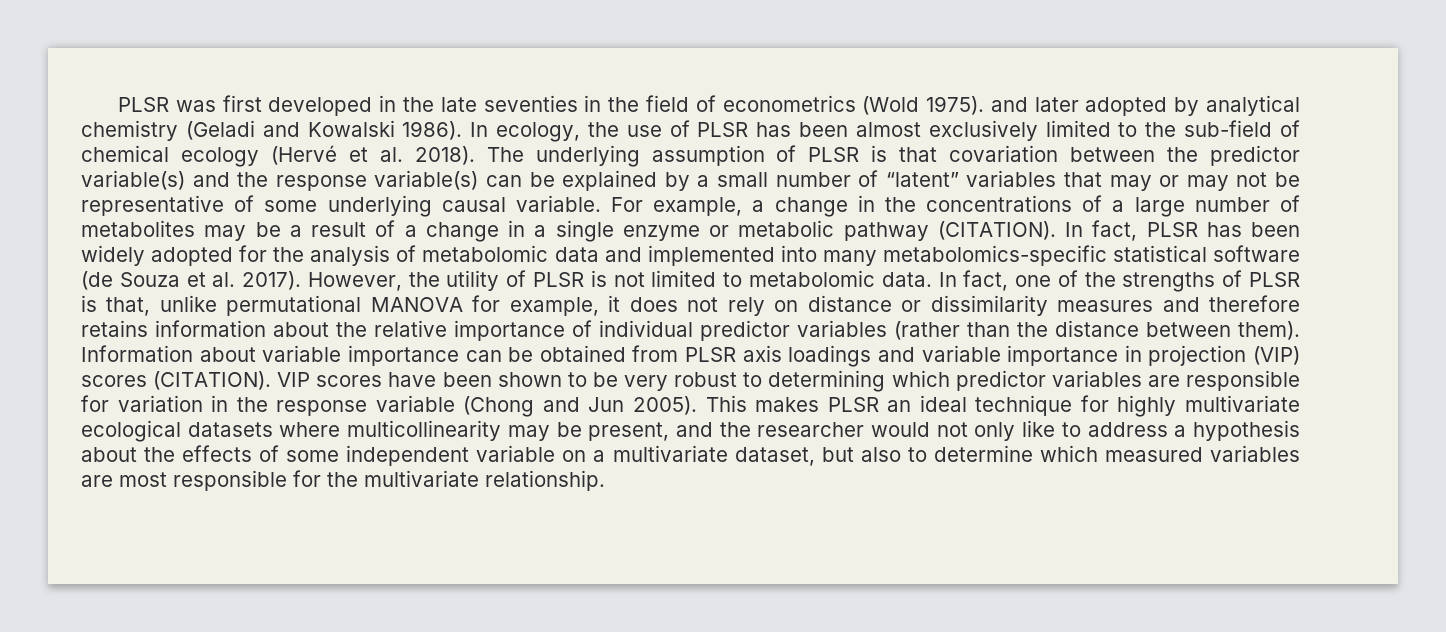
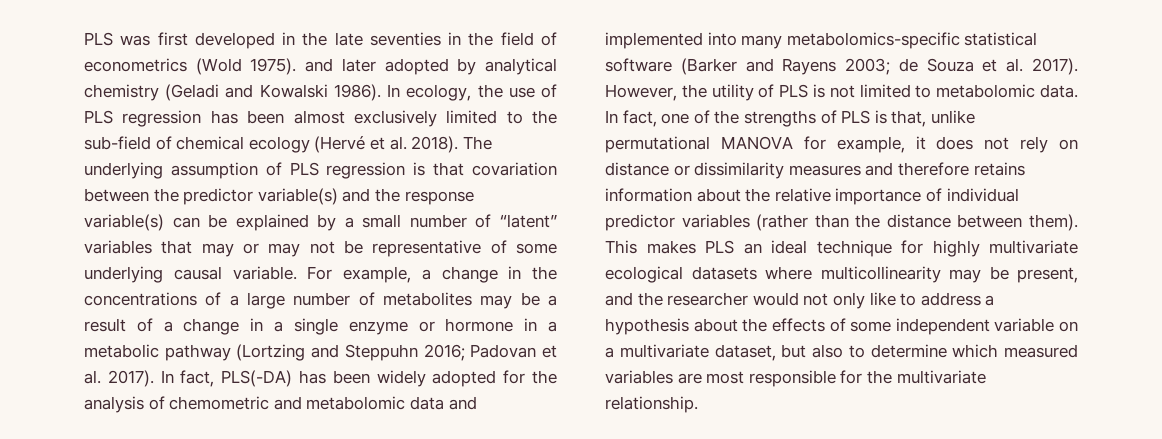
[118,97,170,112] PLSR -> [84,32,113,46] PLS
[697,122,749,137] PLSR -> [84,110,202,127] PLS regression
[808,147,860,162] PLSR -> [289,162,406,179] PLS regression
[738,220,1198,241] metabolic pathway (CITATION). In fact, PLSR -> [445,318,557,332] [84,344,557,361] [84,370,293,387] hormone in a metabolic pathway (Lortzing and Steppuhn 2016; Padovan et al. 2017). In fact, PLS(-DA)
(417, 253) none -> [169,396,302,410] chemometric and
[81,271,113,290] (de -> [680,58,918,75] (Barker and Rayens 2003; de
[533,272,585,287] PLSR -> [779,84,809,98] PLS
[1248,272,1300,287] PLSR -> [841,110,871,124] PLS
[81,345,1300,367] [81,370,1300,392] [81,395,697,417] Information about variable importance can be obtained from PLSR axis loadings and variable importance in projection (VIP) scores (CITATION). VIP scores have been shown to be very robust to determining which predictor variables are responsible for variation in the response variable (Chong and Jun 2005). -> (1078, 222) none
[827,397,879,412] PLSR -> [705,240,734,254] PLS

